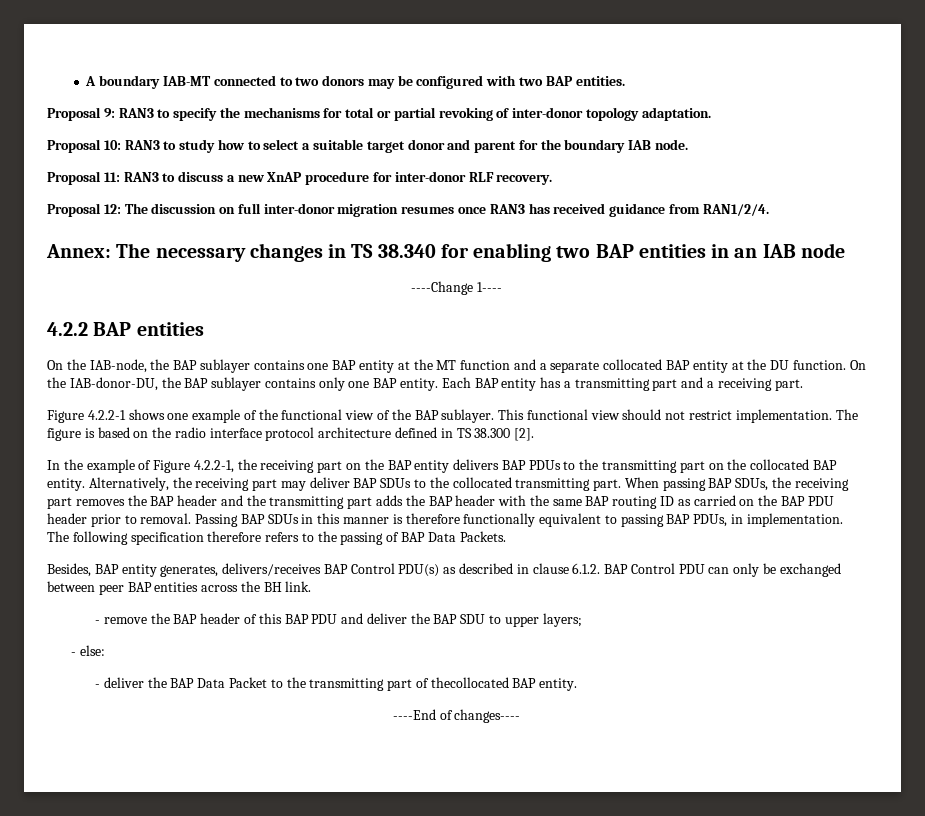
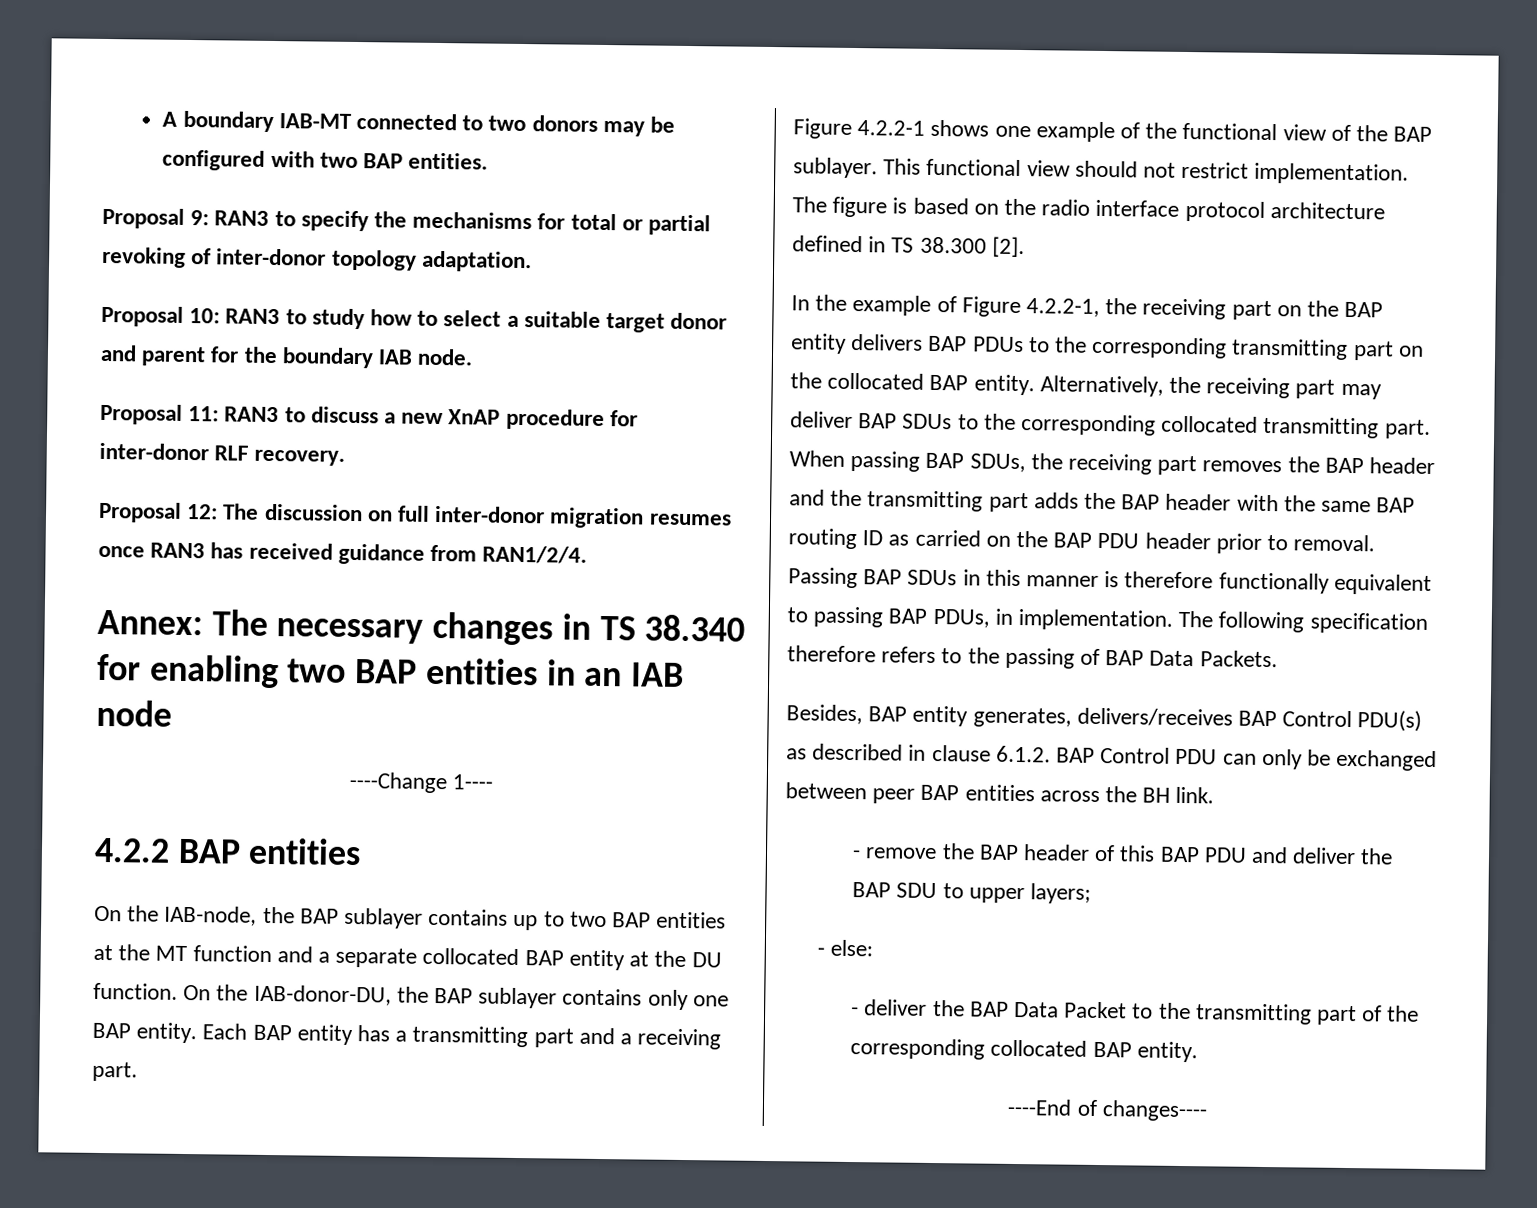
[307,360,395,373] one BAP entity -> [513,911,727,931] up to two BAP entities
(599, 464) none -> [1091,336,1228,359] corresponding
(449, 482) none -> [1021,414,1157,436] corresponding
[430,677,509,688] thecollocated -> [1387,1005,1420,1022] [850,1038,1088,1060] the corresponding collocated

